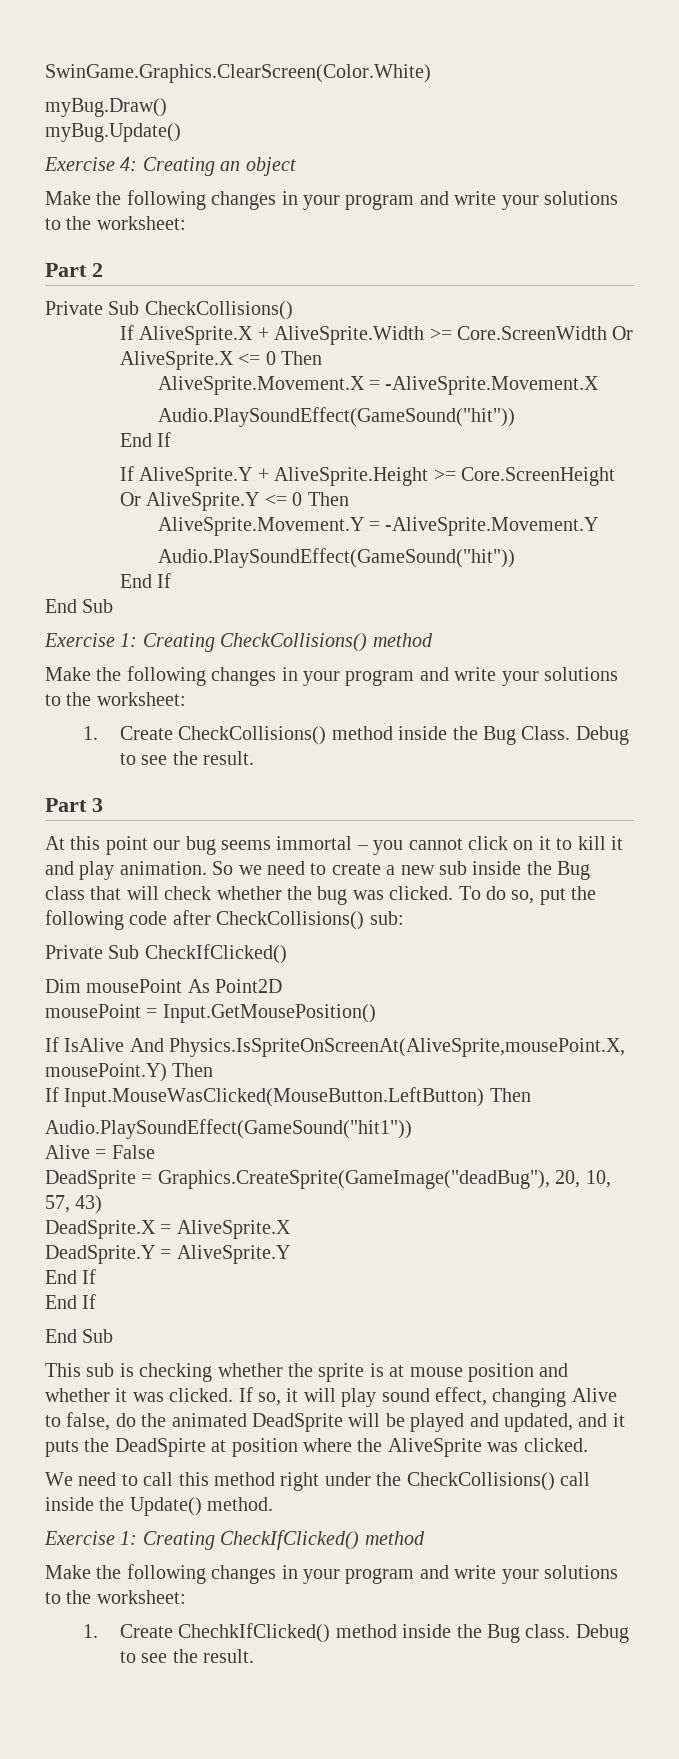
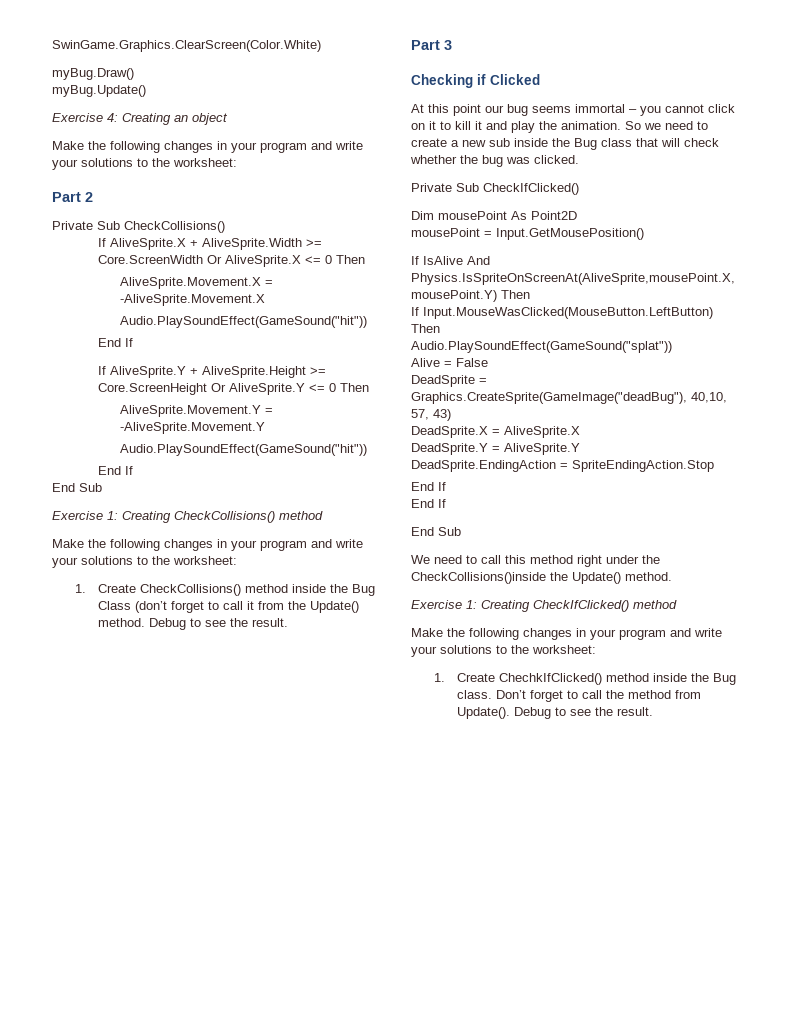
[521,726,571,740] Class. -> [97,601,359,613] [97,618,145,627] Class (don’t forget to call it from the Update() method.
(103, 805) none -> [411,74,540,88] // Checking if Clicked
(115, 870) none -> [539,121,557,130] the
[458,886,597,905] [45,910,404,930] To do so, put the following code after CheckCollisions() sub: -> (579, 159) none
[45,1119,412,1139] Audio.PlaySoundEffect(GameSound("hit1")) -> [411,341,672,353] Audio.PlaySoundEffect(GameSound("splat"))
[555,1170,611,1188] 20, 10, -> [691,392,727,403] 40,10,
(290, 1254) none -> [411,460,714,472] // DeadSprite.EndingAction = SpriteEndingAction.Stop
[45,1363,569,1382] [45,1387,617,1407] [45,1412,625,1432] [45,1438,588,1457] // This sub is checking whether the sprite is at mouse position and whether it was clicked. If so, it will play sound effect, changing Alive to false, do the animated DeadSprite will be played and updated, and it puts the DeadSpirte at position where the AliveSprite was clicked. -> (461, 531) none
[406,1472,590,1491] [45,1497,94,1511] CheckCollisions() call inside -> [411,572,546,584] CheckCollisions()inside
(571, 1631) none -> [495,690,701,702] [456,707,510,719] Don’t forget to call the method from Update().

